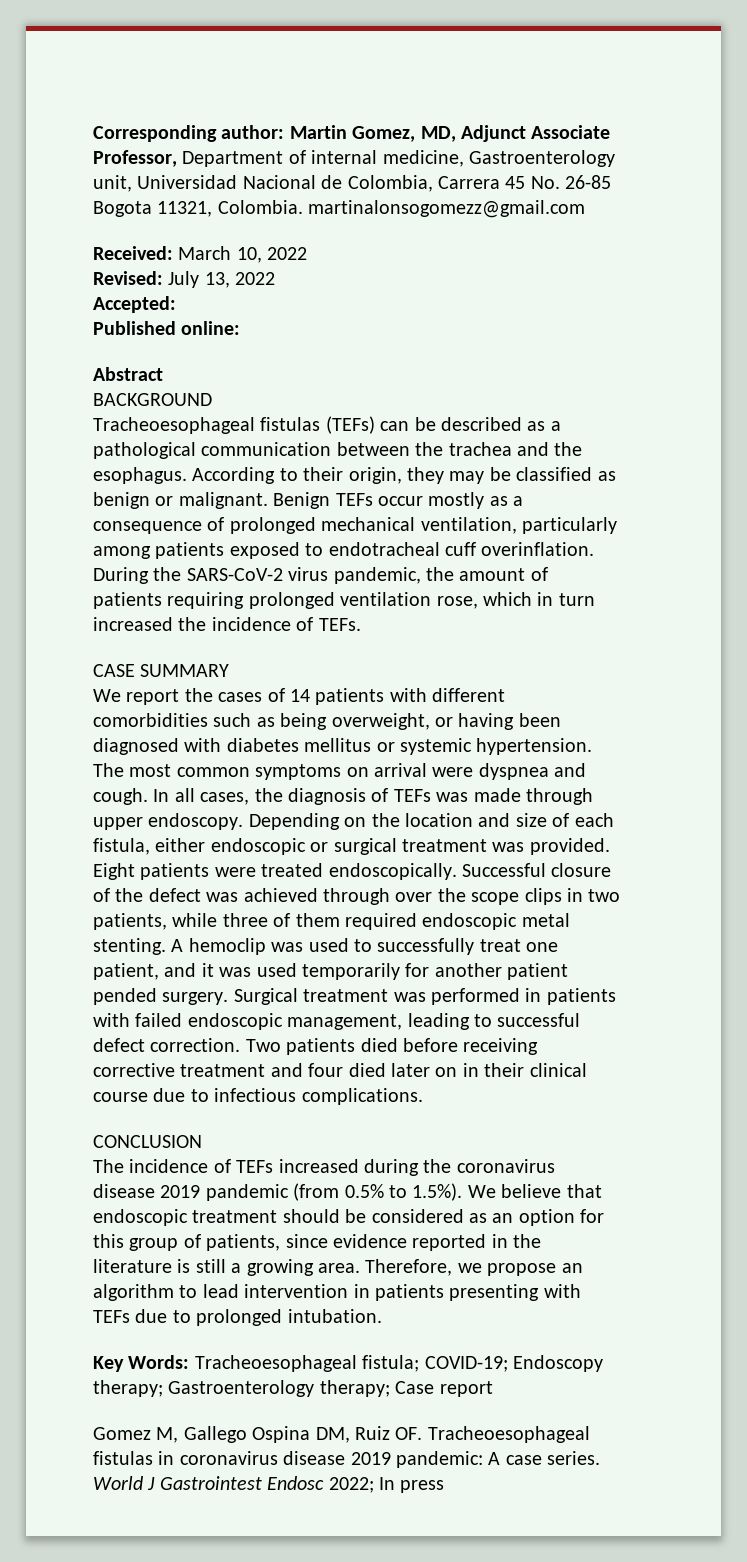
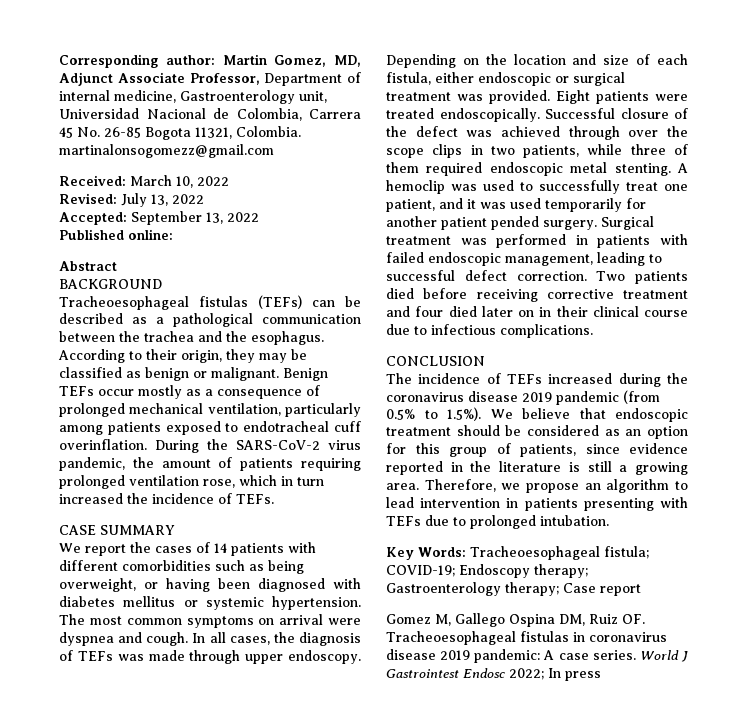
(176, 304) none -> [131,211,259,225] September 13, 2022

